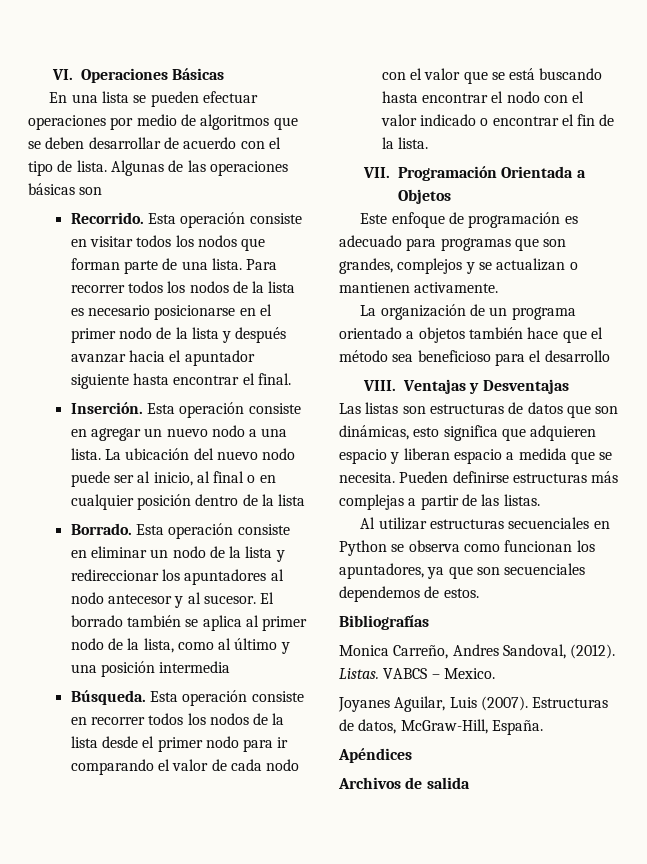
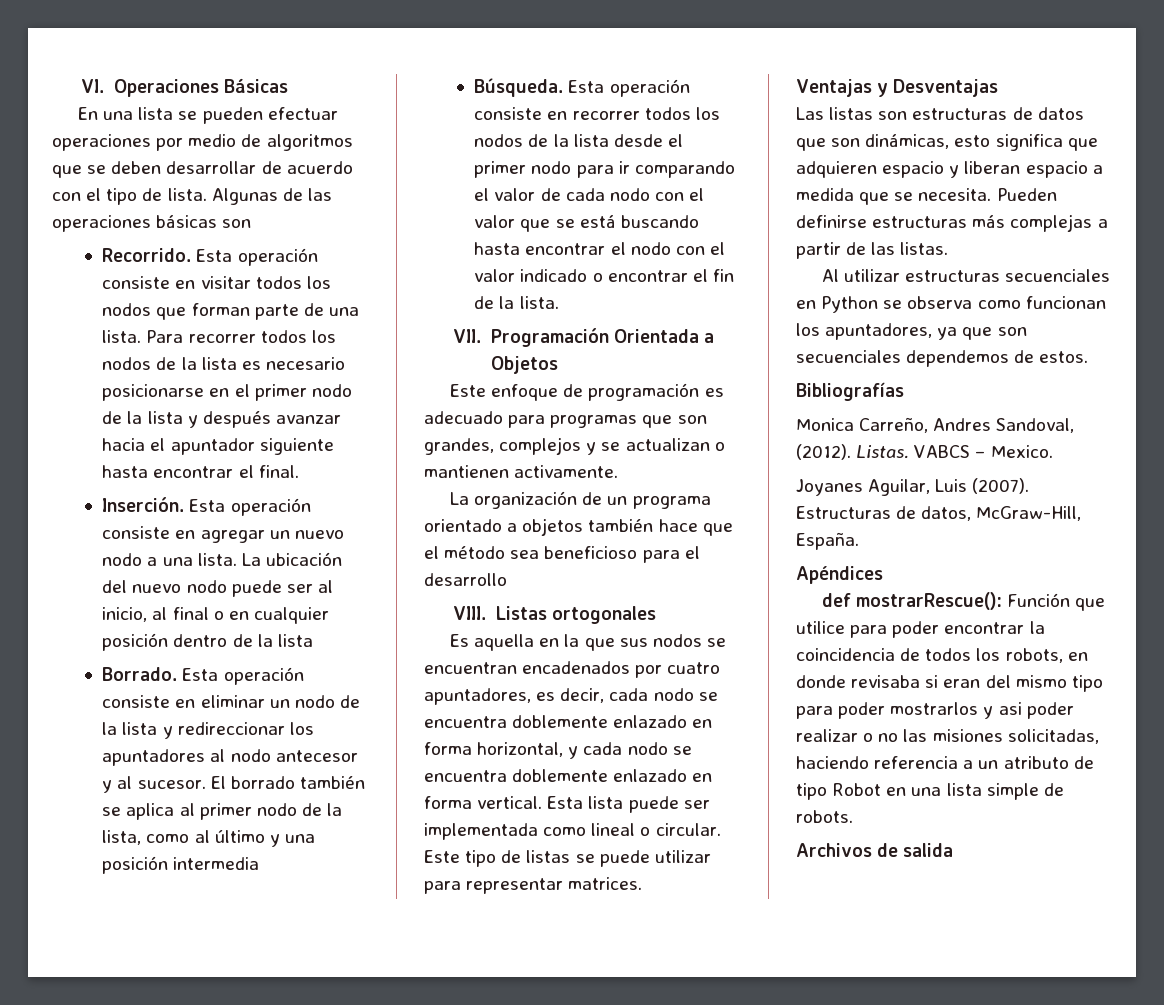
(396, 385) none -> [495,606,656,624] [450,634,726,651] [424,661,721,678] [424,688,718,705] [424,715,713,728] [424,742,692,759] [424,769,713,782] [424,796,710,813] [424,823,721,840] [424,850,711,867] [424,877,643,894] Listas ortogonales // Es aquella en la que sus nodos se encuentran encadenados por cuatro apuntadores, es decir, cada nodo se encuentra doblemente enlazado en forma horizontal, y cada nodo se encuentra doblemente enlazado en forma vertical. Esta lista puede ser implementada como lineal o circular. Este tipo de listas se puede utilizar para representar matrices. //
(412, 755) none -> [822,592,1106,611] [796,621,1045,638] [796,648,1088,663] [796,675,1103,692] [796,702,1074,719] [796,729,1099,744] [796,756,1094,769] [796,783,1064,800] [796,810,853,823] // def mostrarRescue(): Función que utilice para poder encontrar la coincidencia de todos los robots, en donde revisaba si eran del mismo tipo para poder mostrarlos y asi poder realizar o no las misiones solicitadas, haciendo referencia a un atributo de tipo Robot en una lista simple de robots.

